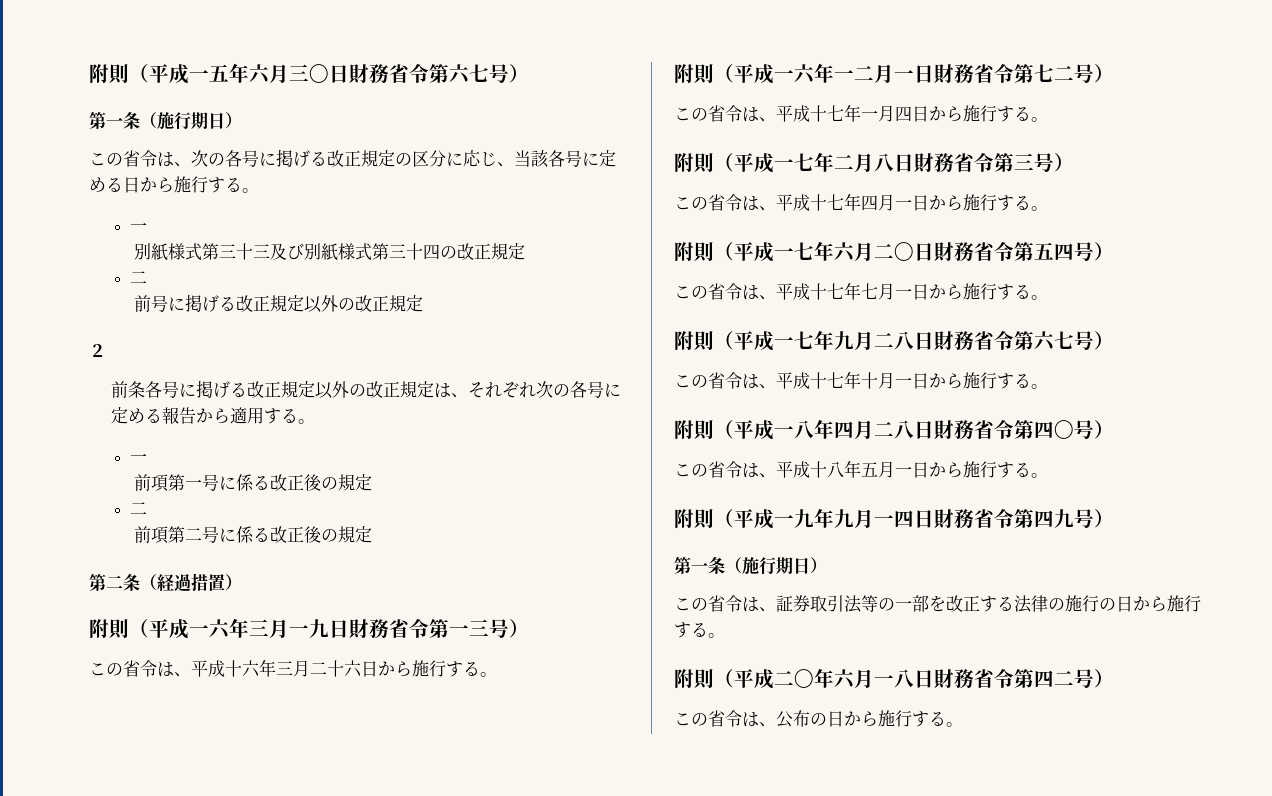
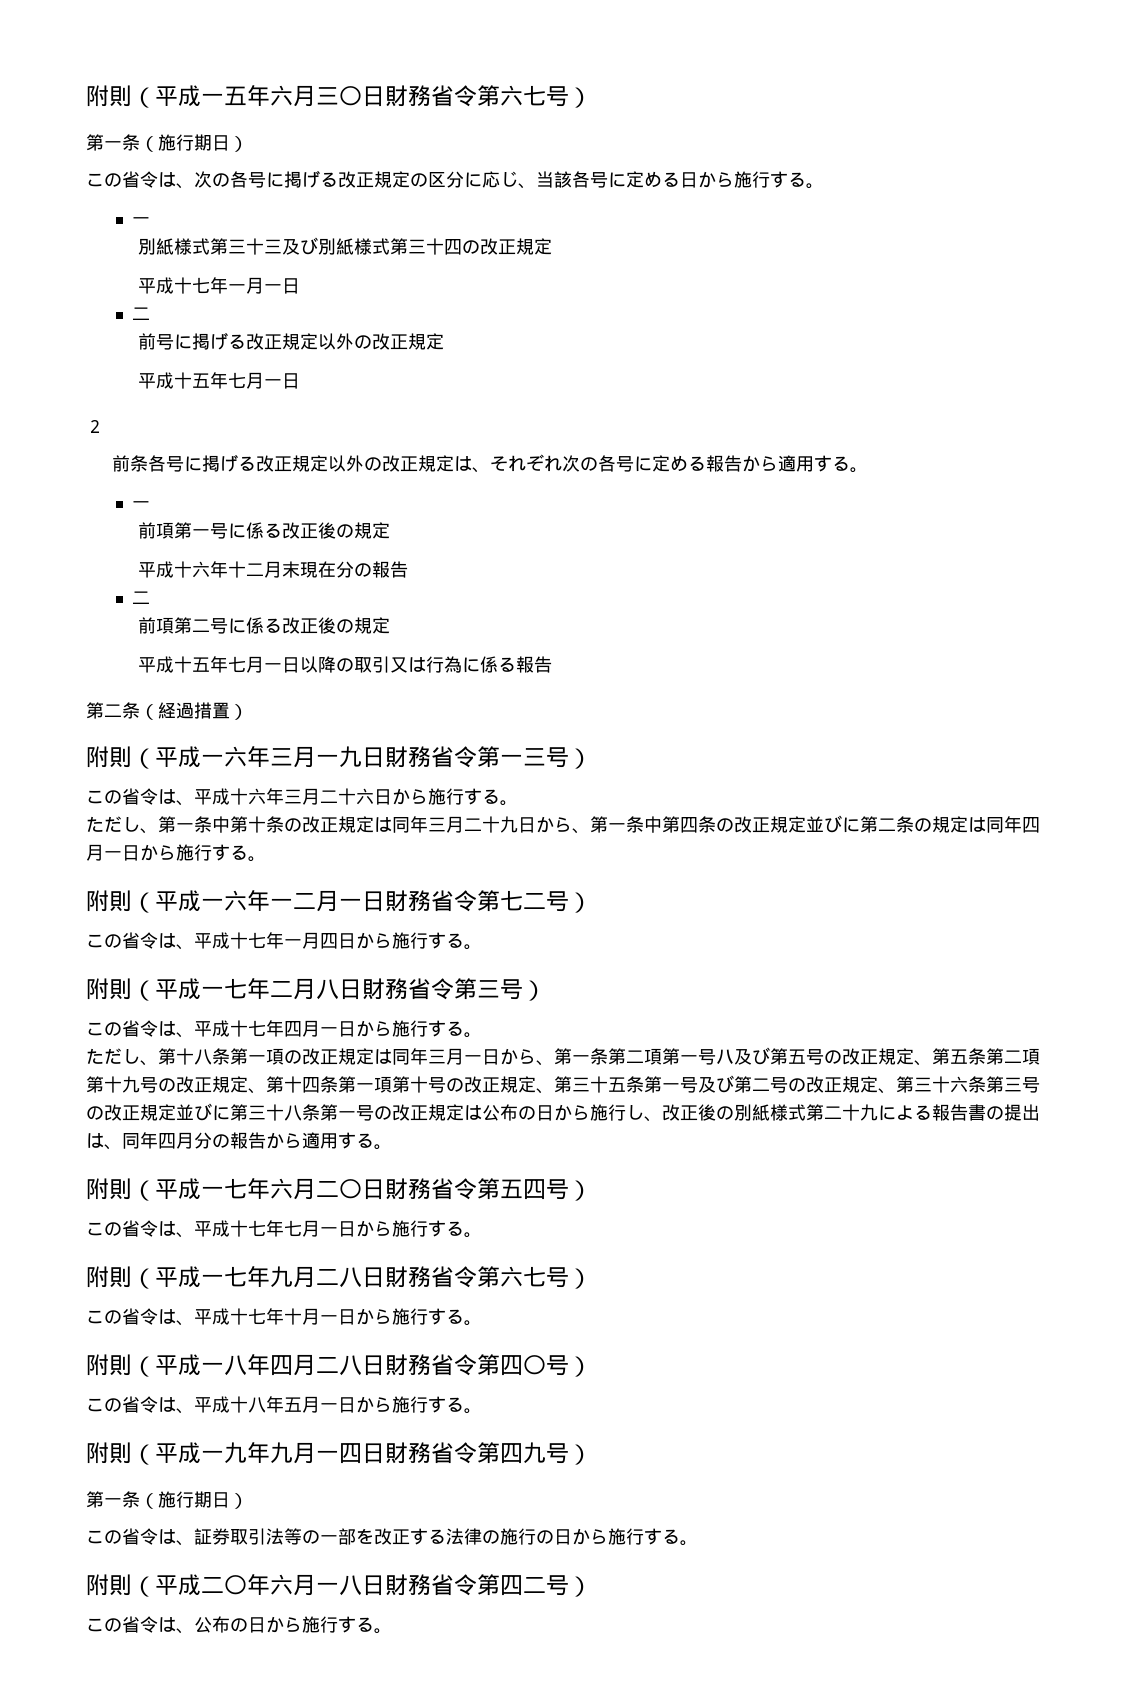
(525, 251) none -> [137,277,300,294] // 平成十七年一月一日
(423, 303) none -> [137,372,300,389] // 平成十五年七月一日
(372, 482) none -> [137,561,408,578] // 平成十六年十二月末現在分の報告
(372, 534) none -> [137,656,552,673] // 平成十五年七月一日以降の取引又は行為に係る報告
(497, 674) none -> [86,815,1040,834] [86,844,266,862] // ただし、第一条中第十条の改正規定は同年三月二十九日から、第一条中第四条の改正規定並びに第二条の規定は同年四月一日から施行する。
(1048, 208) none -> [86,1047,1040,1066] [86,1075,1040,1094] [86,1103,1040,1122] [86,1132,392,1150] // ただし、第十八条第一項の改正規定は同年三月一日から、第一条第二項第一号ハ及び第五号の改正規定、第五条第二項第十九号の改正規定、第十四条第一項第十号の改正規定、第三十五条第一号及び第二号の改正規定、第三十六条第三号の改正規定並びに第三十八条第一号の改正規定は公布の日から施行し、改正後の別紙様式第二十九による報告書の提出は、同年四月分の報告から適用する。

